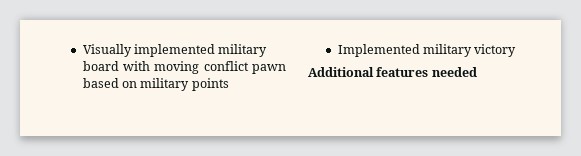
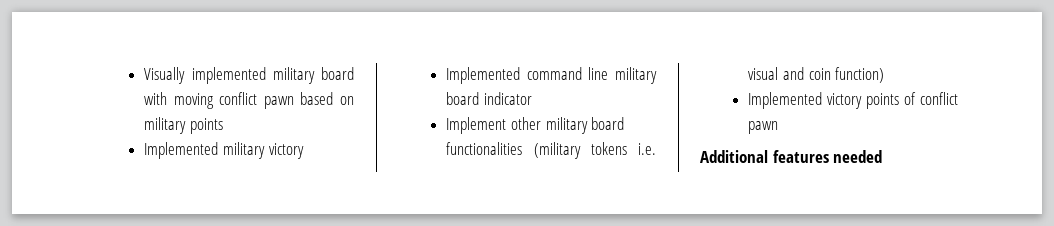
(517, 50) none -> [446,67,657,84] [446,92,532,105] [446,117,625,134] [446,142,656,159] [748,67,885,83] [748,92,958,109] [748,121,779,134] // Implemented command line military board indicator // Implement other military board functionalities (military tokens i.e. visual and coin function) // Implemented victory points of conflict pawn

